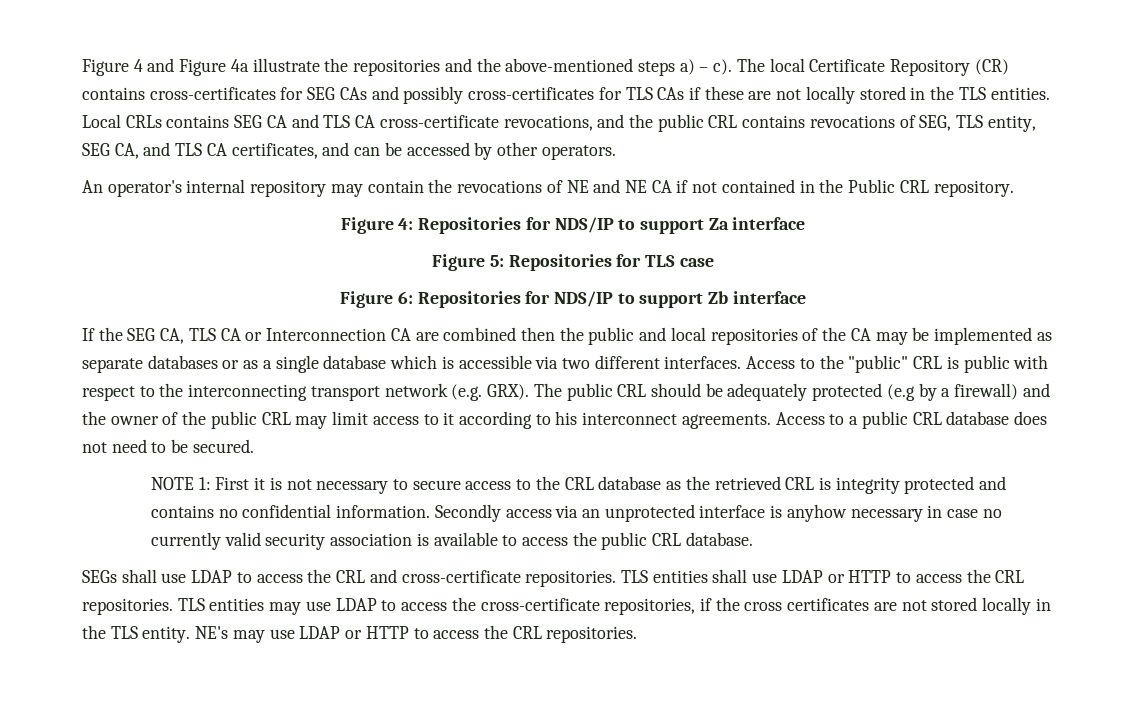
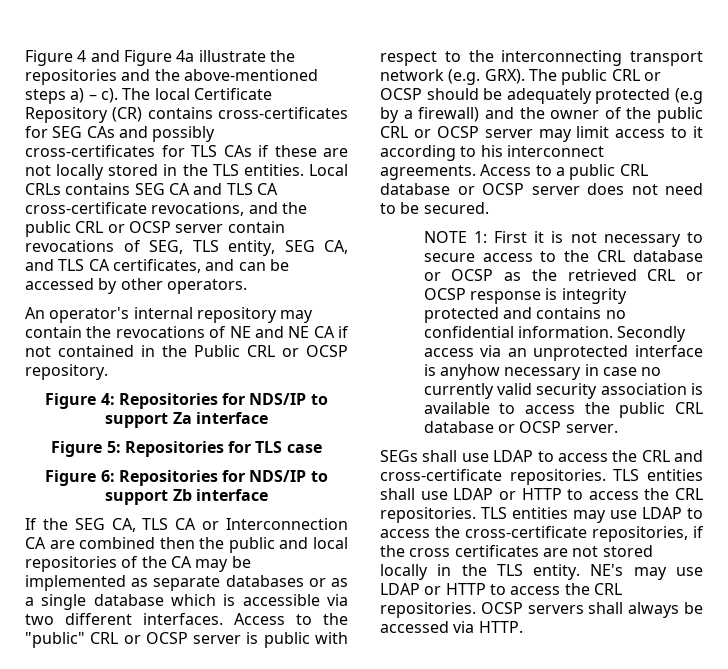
[742,115,806,128] contains -> [107,221,285,233] or OCSP server contain
(929, 186) none -> [282,345,348,357] or OCSP
(943, 362) none -> [123,632,242,644] or OCSP server
(647, 390) none -> [643,72,661,81] [380,88,422,100] or OCSP
(291, 418) none -> [413,126,533,138] or OCSP server
(1010, 418) none -> [457,183,580,195] or OCSP server
(662, 483) none -> [423,269,494,281] or OCSP
(815, 483) none -> [686,272,703,281] [423,288,541,304] or OCSP response
[685,532,753,546] database. -> [423,421,618,433] database or OCSP server.
(638, 634) none -> [480,602,703,618] [380,621,523,633] OCSP servers shall always be accessed via HTTP.

